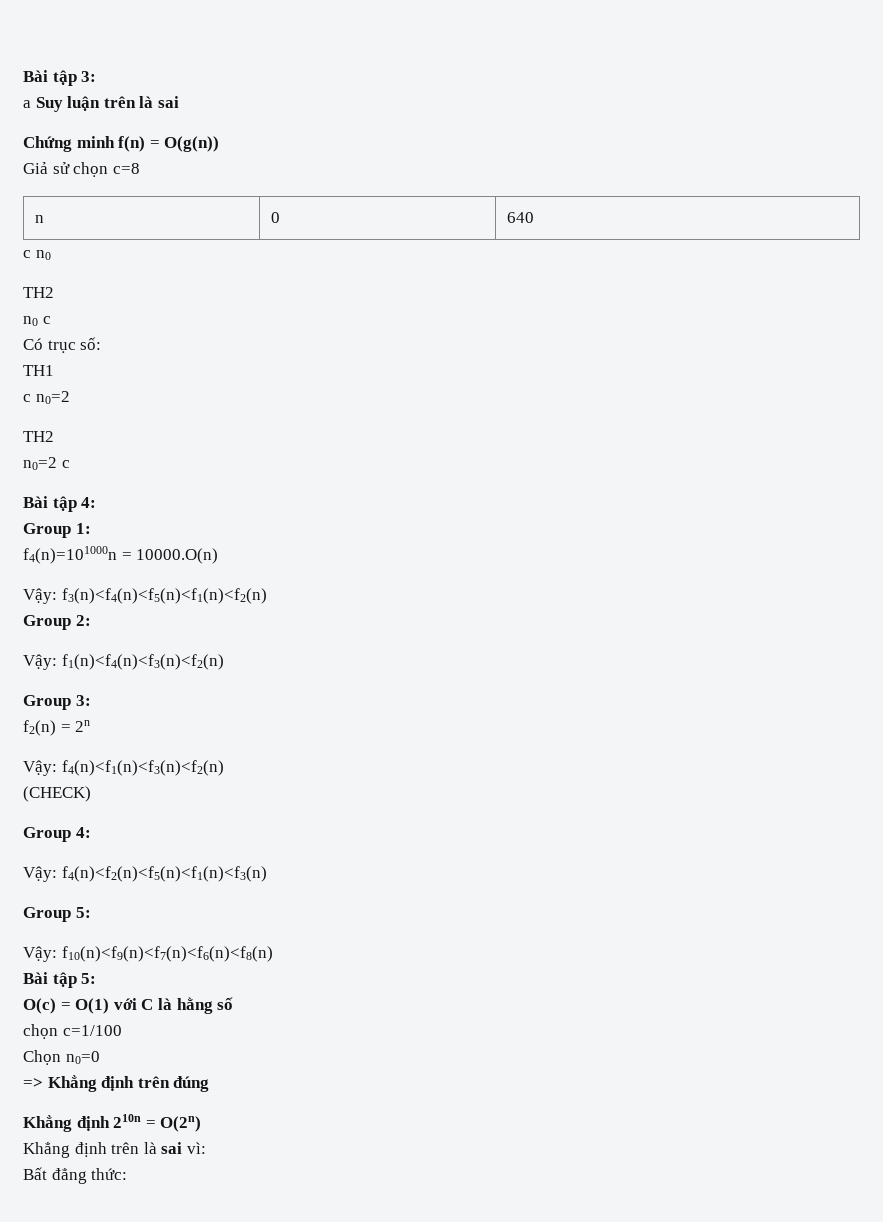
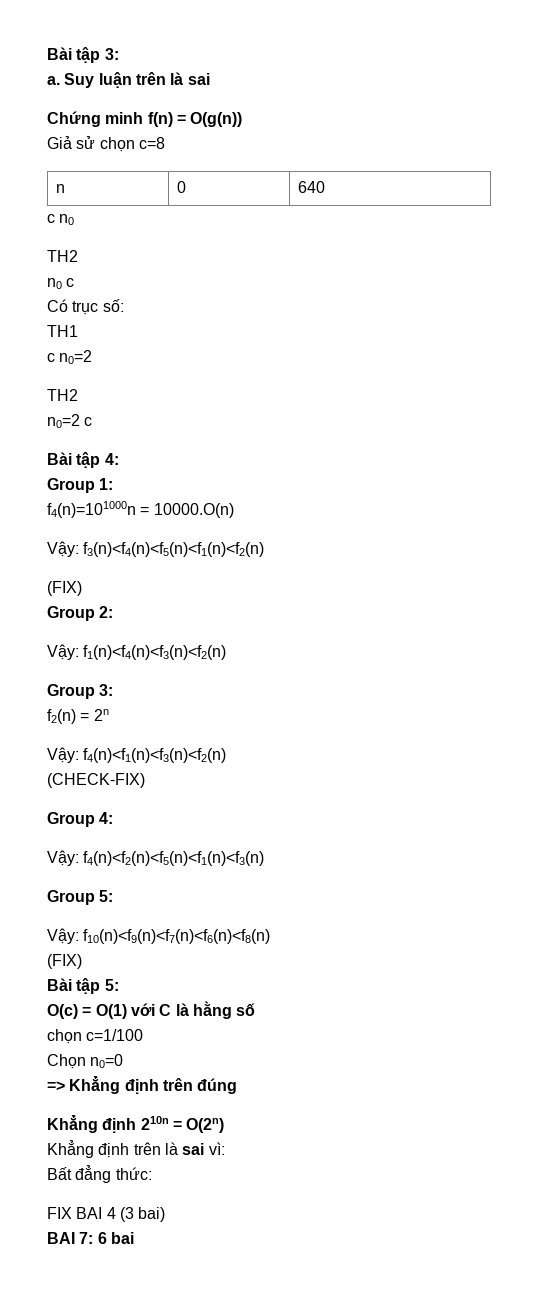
[23,100,31,108] a -> [47,76,60,85] a.
(267, 596) none -> [47,581,82,596] // (FIX)
[23,786,91,802] (CHECK) -> [47,773,145,788] (CHECK-FIX)
(273, 954) none -> [47,954,82,969] // (FIX)
(128, 1174) none -> [47,1207,166,1222] [47,1232,134,1244] // FIX BAI 4 (3 bai) // BAI 7: 6 bai

